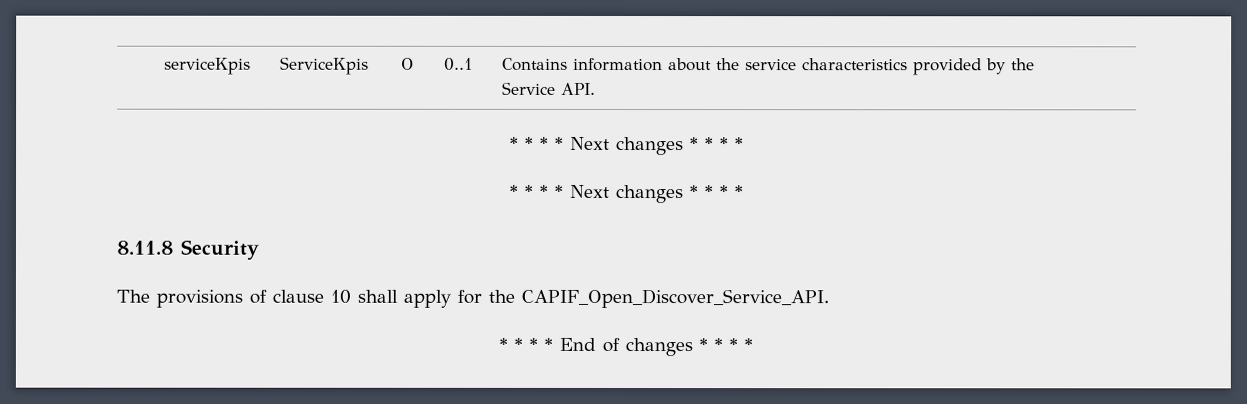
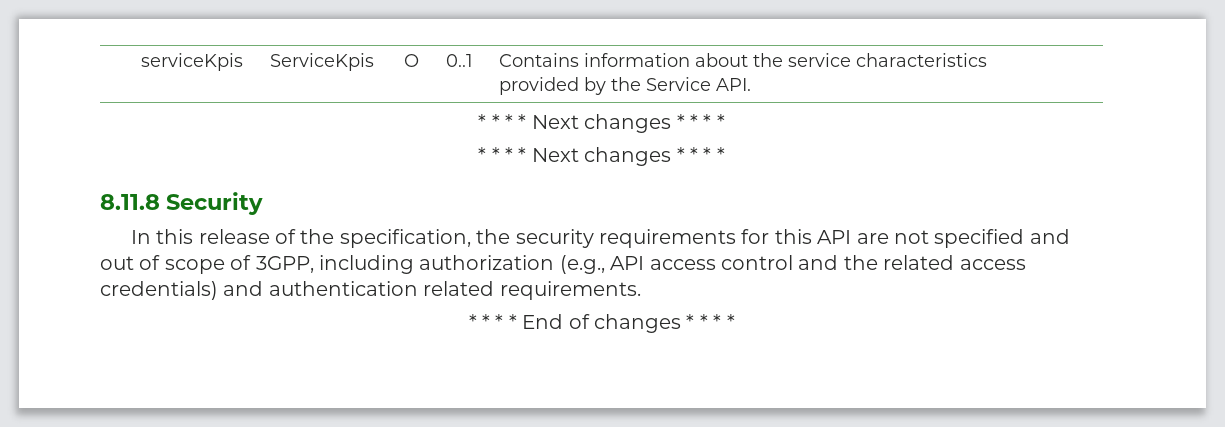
[116,288,829,309] The provisions of clause 10 shall apply for the CAPIF_Open_Discover_Service_API. -> [130,229,1070,248] [100,255,1026,274] [100,281,641,300] In this release of the specification, the security requirements for this API are not specified and out of scope of 3GPP, including authorization (e.g., API access control and the related access credentials) and authentication related requirements.

